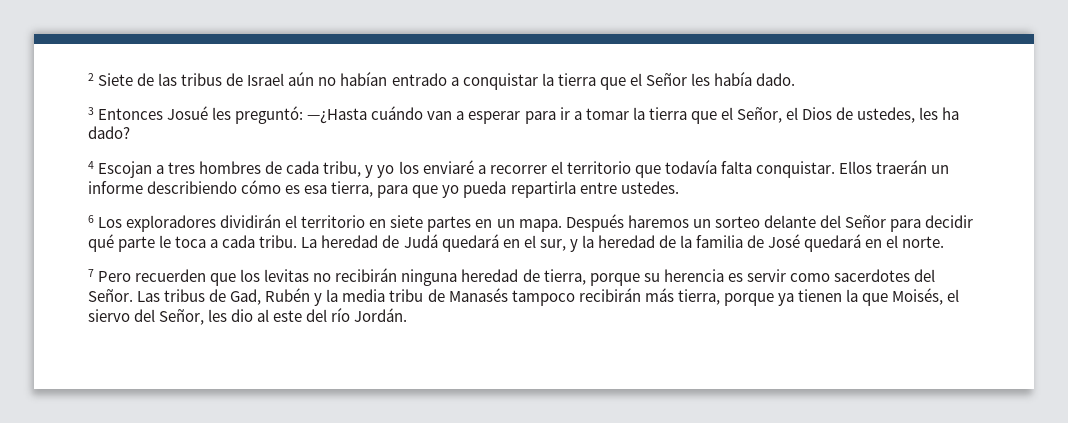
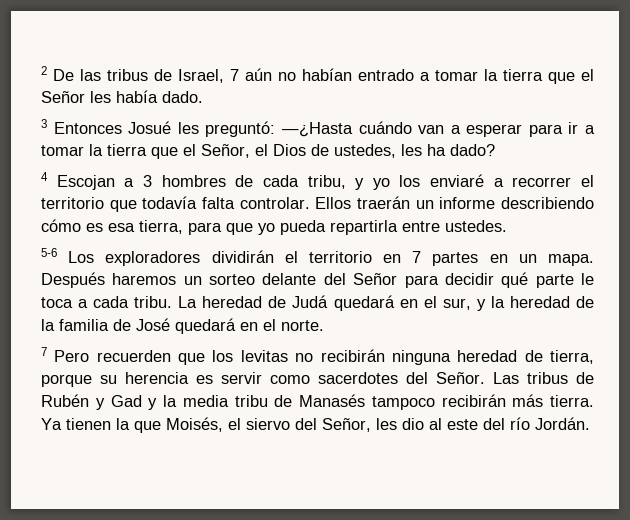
[98,73,155,86] Siete de -> [53,69,74,81] De
[247,73,285,86] Israel -> [178,69,239,83] Israel, 7
[462,73,538,90] conquistar -> [435,70,478,81] tomar
[168,162,196,174] tres -> [142,175,152,187] 3
[755,161,835,178] conquistar. -> [239,197,310,209] controlar.
[88,215,94,223] 6 -> [41,248,57,257] 5-6
[390,215,424,228] siete -> [412,251,422,263] 7
[230,289,262,305] Gad, -> (594, 378) none
(323, 299) none -> [110,395,158,410] Gad y
[677,289,794,306] tierra, porque ya -> [550,395,594,407] [41,418,62,430] tierra. Ya

